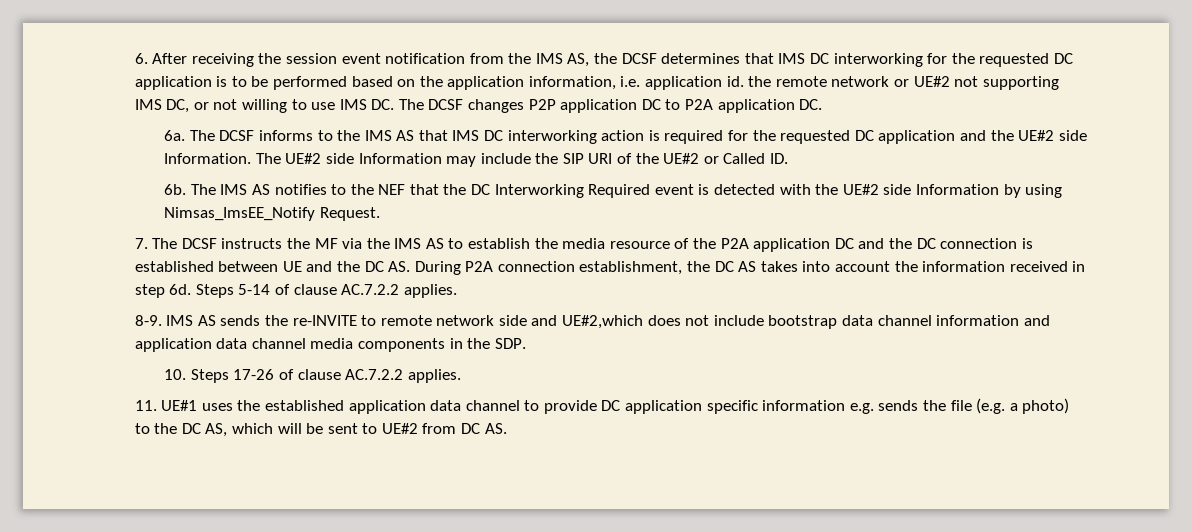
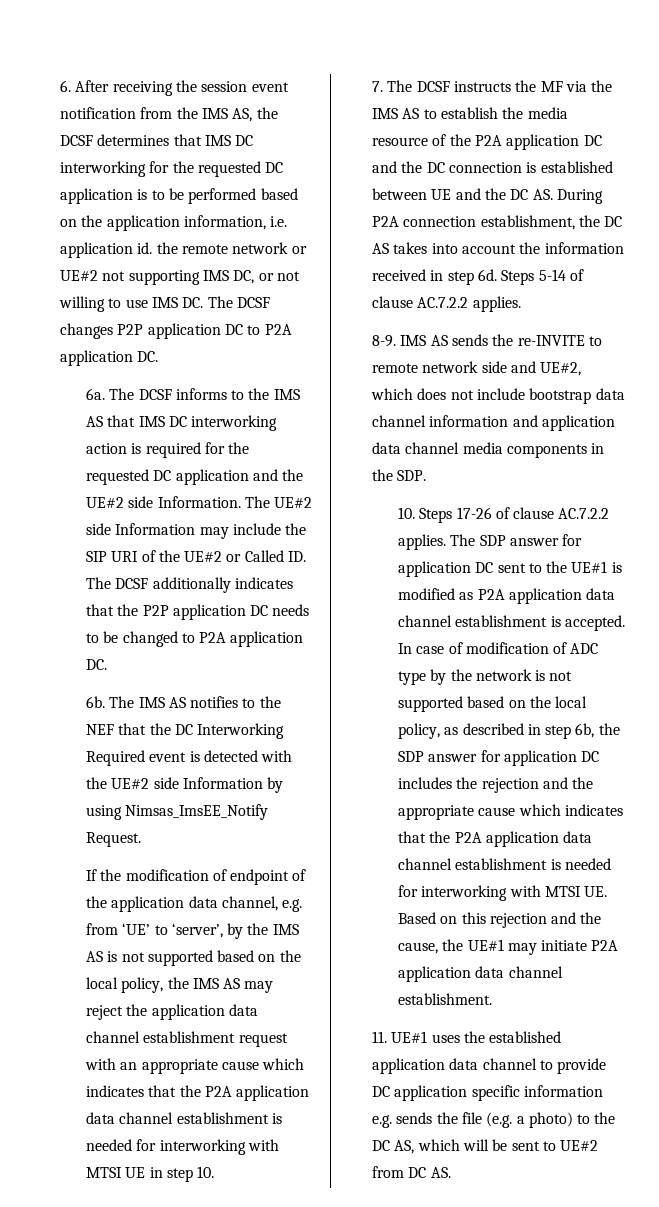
(788, 158) none -> [85,577,293,593] [85,604,310,620] [85,631,304,647] [85,659,107,670] The DCSF additionally indicates that the P2P application DC needs to be changed to P2A application DC.
(380, 214) none -> [85,869,307,885] [85,896,303,912] [85,923,299,939] [85,950,301,966] [85,977,274,993] [85,1004,258,1020] [85,1031,288,1047] [84,1058,305,1074] [85,1085,310,1101] [85,1112,282,1124] [85,1139,279,1155] [85,1166,215,1182] // If the modification of endpoint of the application data channel, e.g. from ‘UE’ to ‘server’, by the IMS AS is not supported based on the local policy, the IMS AS may reject the application data channel establishment request with an appropriate cause which indicates that the P2A application data channel establishment is needed for interworking with MTSI UE in step 10.
[562,315,644,329] UE#2,which -> [540,362,582,376] [370,388,413,400] UE#2, which
(461, 376) none -> [450,534,583,546] [397,561,622,577] [397,588,616,604] [397,615,625,631] [397,642,599,654] [397,669,573,685] [397,696,588,712] [397,723,620,739] [397,750,600,766] [397,777,594,793] [397,804,623,820] [397,831,593,847] [397,858,611,870] [397,885,608,901] [397,912,602,928] [397,939,619,955] [397,966,563,982] [397,993,492,1005] The SDP answer for application DC sent to the UE#1 is modified as P2A application data channel establishment is accepted. In case of modification of ADC type by the network is not supported based on the local policy, as described in step 6b, the SDP answer for application DC includes the rejection and the appropriate cause which indicates that the P2A application data channel establishment is needed for interworking with MTSI UE. Based on this rejection and the cause, the UE#1 may initiate P2A application data channel establishment.

